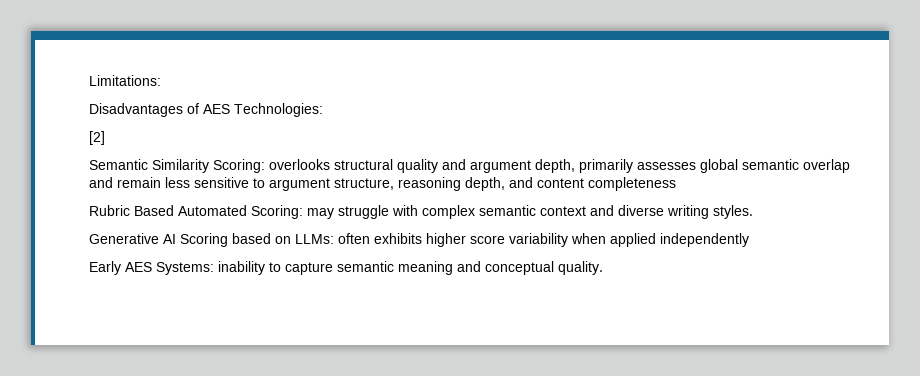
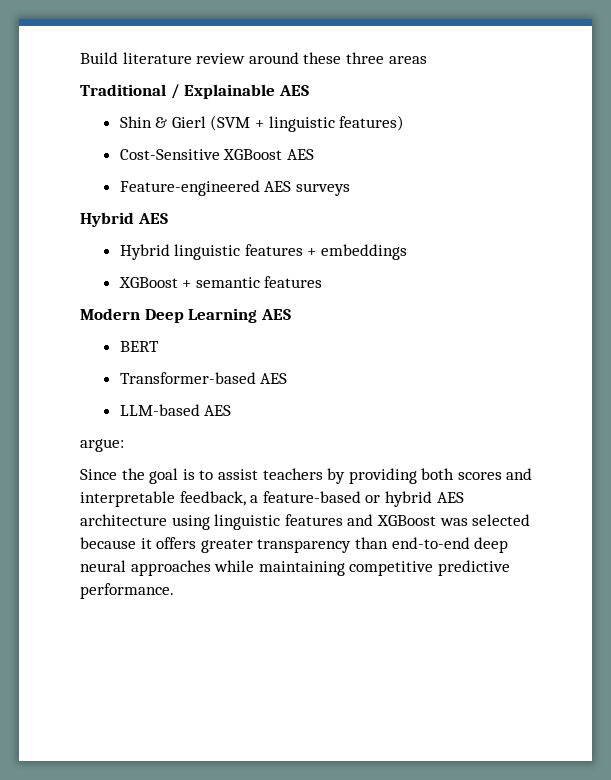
[89,75,161,86] [89,103,323,117] [89,131,105,145] [89,159,850,173] [89,177,676,191] [89,205,753,219] [89,233,749,247] [89,261,603,275] Limitations: // Disadvantages of AES Technologies: // [2] // Semantic Similarity Scoring: overlooks structural quality and argument depth, primarily assesses global semantic overlap and remain less sensitive to argument structure, reasoning depth, and content completeness // Rubric Based Automated Scoring: may struggle with complex semantic context and diverse writing styles. // Generative AI Scoring based on LLMs: often exhibits higher score variability when applied independently // Early AES Systems: inability to capture semantic meaning and conceptual quality. -> [80,52,427,64] [80,84,309,99] [119,115,405,132] [119,149,314,160] [119,180,350,196] [80,212,168,227] [119,244,407,260] [118,276,323,288] [80,308,291,323] [119,341,159,352] [119,372,288,384] [119,404,232,416] [80,439,124,452] [80,468,533,484] [80,491,464,507] [80,514,531,530] [80,537,509,553] [80,560,510,576] [80,583,174,599] Build literature review around these three areas // Traditional / Explainable AES // Shin & Gierl (SVM + linguistic features) // Cost-Sensitive XGBoost AES // Feature-engineered AES surveys // Hybrid AES // Hybrid linguistic features + embeddings // XGBoost + semantic features // Modern Deep Learning AES // BERT // Transformer-based AES // LLM-based AES // argue: // Since the goal is to assist teachers by providing both scores and interpretable feedback, a feature-based or hybrid AES architecture using linguistic features and XGBoost was selected because it offers greater transparency than end-to-end deep neural approaches while maintaining competitive predictive performance.

